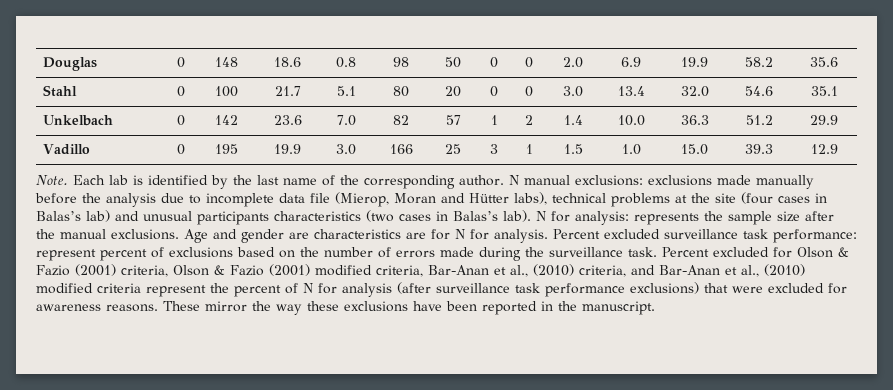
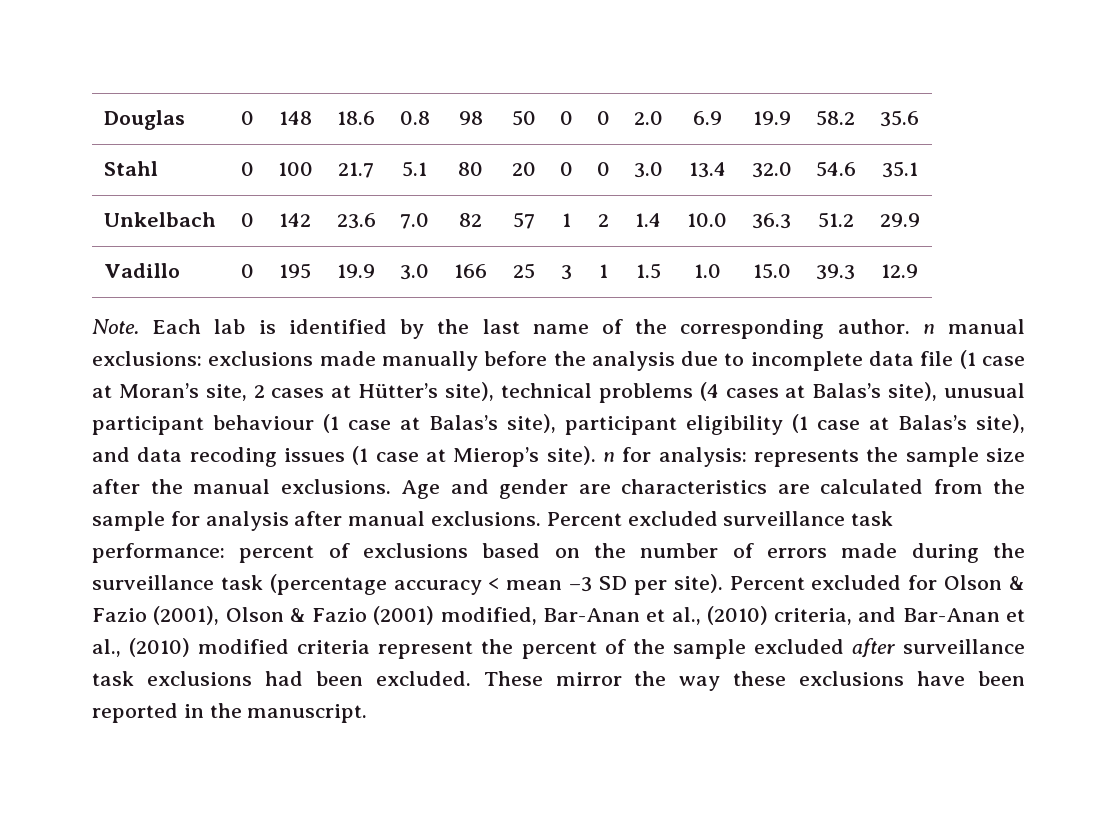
[509,175,519,185] N -> [922,324,935,334] n
[335,192,827,207] [36,210,546,225] (Mierop, Moran and Hütter labs), technical problems at the site (four cases in Balas’s lab) and unusual participants characteristics (two cases in Balas’s lab). N -> [959,350,1025,369] [92,382,1025,403] [92,414,1025,435] [92,446,615,467] (1 case at Moran’s site, 2 cases at Hütter’s site), technical problems (4 cases at Balas’s site), unusual participant behaviour (1 case at Balas’s site), participant eligibility (1 case at Balas’s site), and data recoding issues (1 case at Mierop’s site). n
[431,229,548,243] for N for analysis. -> [820,479,1025,494] [92,511,542,531] calculated from the sample for analysis after manual exclusions.
[36,249,96,261] represent -> (225, 553) none
[628,247,657,257] task. -> [220,574,723,595] task (percentage accuracy < mean –3 SD per site).
[75,264,423,277] (2001) criteria, Olson & Fazio (2001) modified criteria, -> [153,606,537,625] (2001), Olson & Fazio (2001) modified,
[303,282,847,297] [36,304,158,312] N for analysis (after surveillance task performance exclusions) that were excluded for awareness reasons. -> [632,638,1025,659] [92,671,471,686] the sample excluded after surveillance task exclusions had been excluded.

